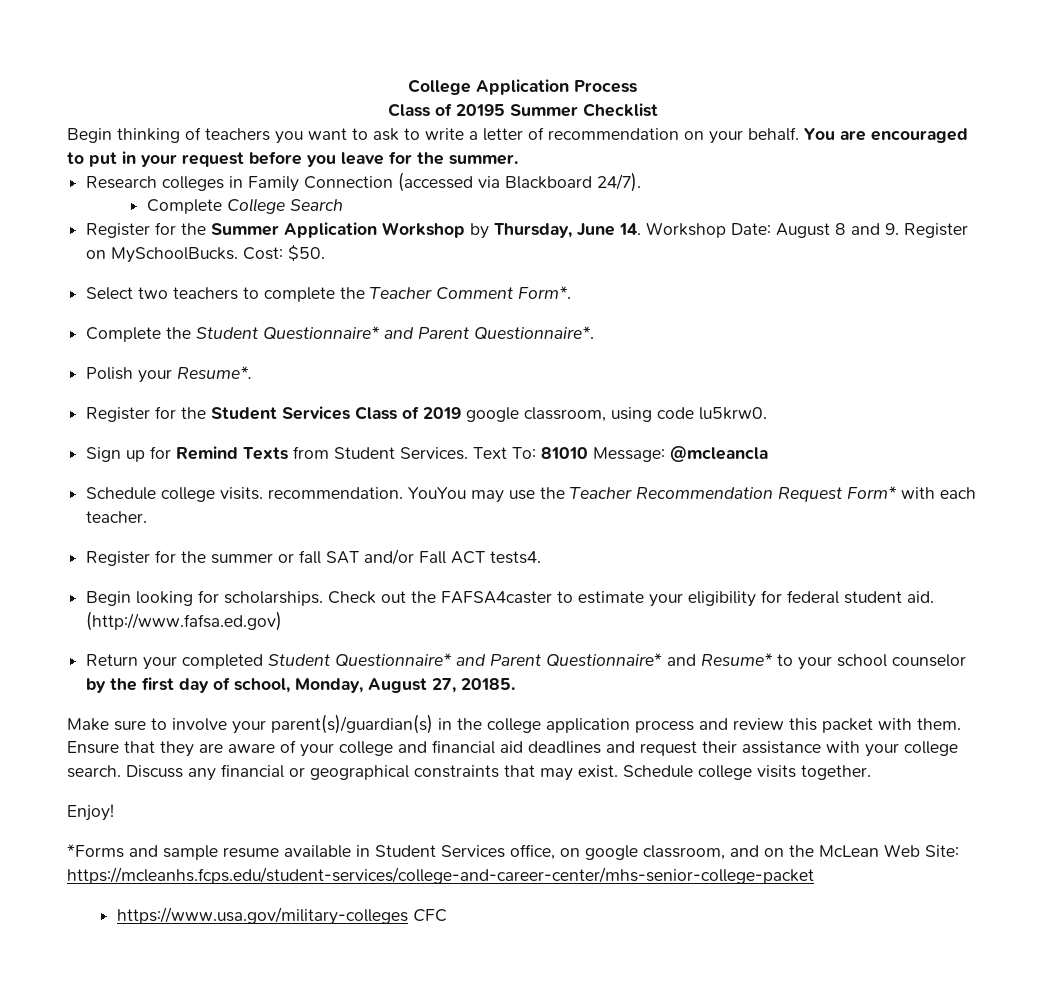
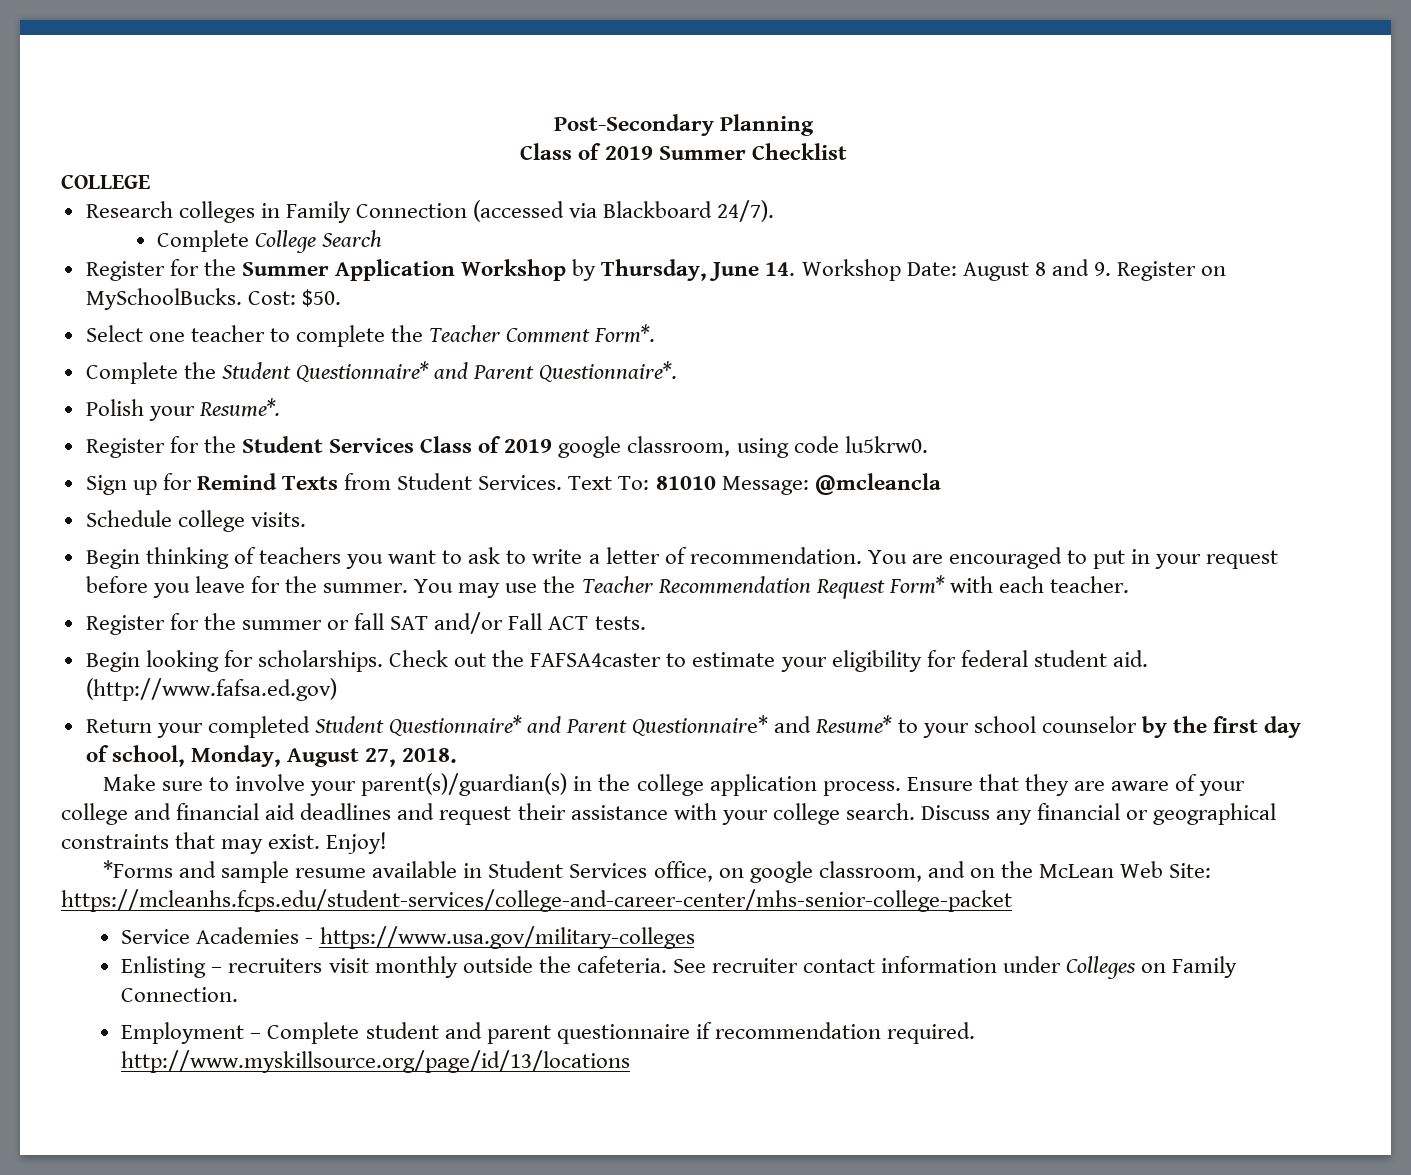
[408,79,637,95] [387,103,505,117] College Application Process // Class of 20195 -> [553,114,815,136] [520,143,653,160] Post-Secondary Planning // Class of 2019
[67,127,968,144] [67,151,518,167] Begin thinking of teachers you want to ask to write a letter of recommendation on your behalf. You are encouraged to put in your request before you leave for the summer. -> [61,174,150,189] COLLEGE
[138,287,239,300] two teachers -> [148,325,265,342] one teacher
[268,487,467,499] recommendation. YouYou -> [85,547,1279,569] [85,576,454,598] // Begin thinking of teachers you want to ask to write a letter of recommendation. You are encouraged to put in your request before you leave for the summer. You
[490,551,542,564] tests4. -> [594,616,646,630] tests.
[461,678,516,690] 20185. -> [402,748,458,763] 2018.
[635,718,961,733] process and review this packet with them. -> [822,781,901,796] process.
[623,765,871,780] Schedule college visits together. // -> (321, 841) none
[116,907,447,925] https://www.usa.gov/military-colleges CFC -> [121,926,695,949] [121,956,1238,979] [121,987,239,1002] [121,1022,975,1044] [121,1050,631,1073] Service Academies - https://www.usa.gov/military-colleges // Enlisting – recruiters visit monthly outside the cafeteria. See recruiter contact information under Colleges on Family Connection. // Employment – Complete student and parent questionnaire if recommendation required. http://www.myskillsource.org/page/id/13/locations

